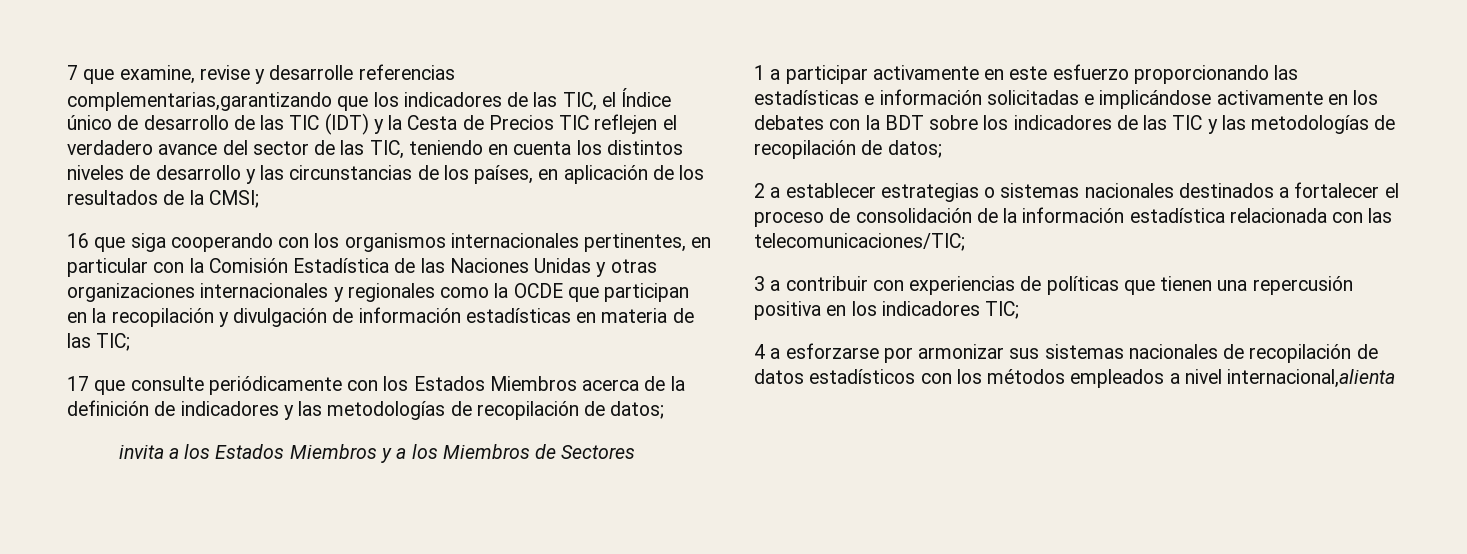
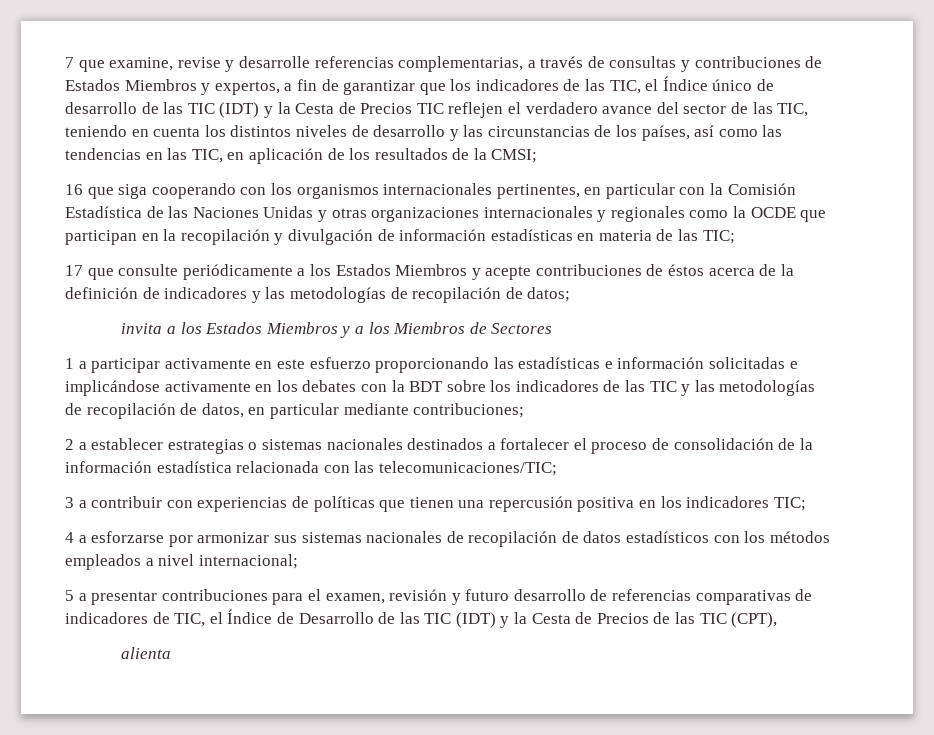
[67,92,332,111] complementarias,garantizando -> [398,56,823,72] [65,79,416,95] complementarias, a través de consultas y contribuciones de Estados Miembros y expertos, a fin de garantizar
(534, 174) none -> [694,125,783,137] [65,148,223,163] así como las tendencias en las TIC,
[347,376,577,391] con los Estados Miembros -> [297,264,705,280] a los Estados Miembros y acepte contribuciones de éstos
[887,140,942,158] datos; -> [201,403,525,419] datos, en particular mediante contribuciones;
[1227,369,1396,388] internacional,alienta -> [198,554,298,569] [65,589,813,605] [65,609,778,628] [121,647,172,659] internacional; // 5 a presentar contribuciones para el examen, revisión y futuro desarrollo de referencias comparativas de indicadores de TIC, el Índice de Desarrollo de las TIC (IDT) y la Cesta de Precios de las TIC (CPT), // alienta

